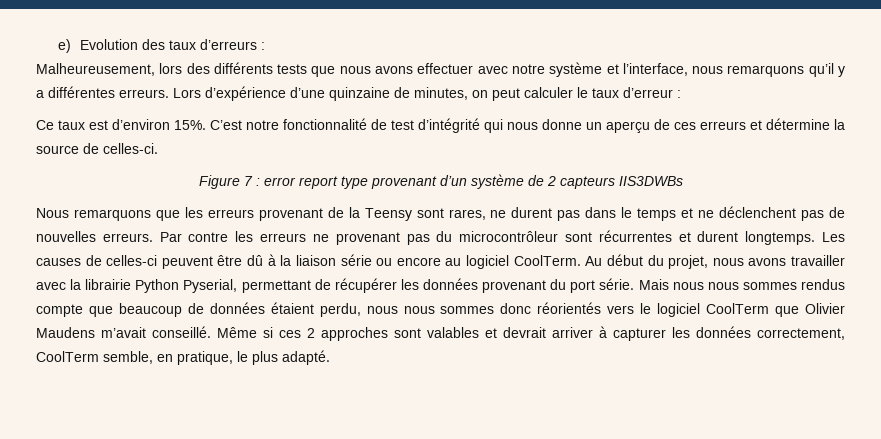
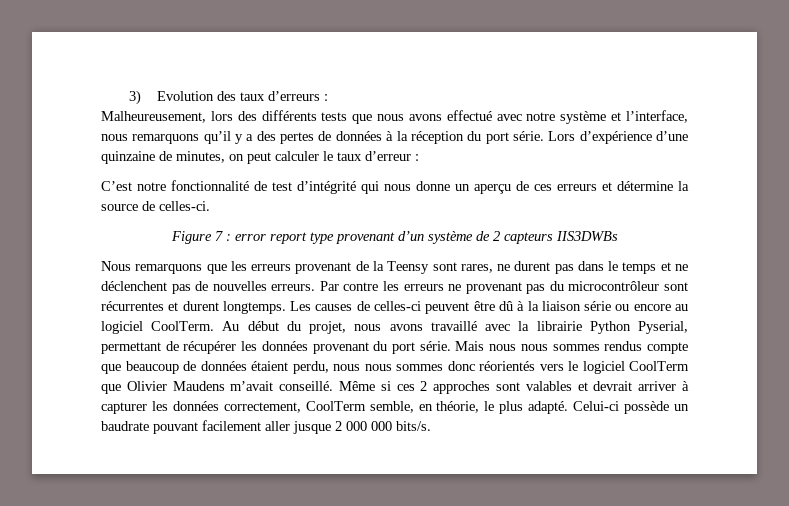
[58,39,72,53] e) -> [128,90,141,105] 3)
[417,63,474,74] effectuer -> [446,110,492,121] effectué
[48,86,169,98] différentes erreurs. -> [256,131,544,144] des pertes de données à la réception du port série.
[36,119,206,130] Ce taux est d’environ 15%. -> (419, 157) none
[790,255,845,266] travailler -> [430,321,477,331] travaillé
[177,351,233,365] pratique, -> [436,401,480,413] théorie,
(330, 357) none -> [573,401,689,414] [101,420,431,434] Celui-ci possède un baudrate pouvant facilement aller jusque 2 000 000 bits/s.

